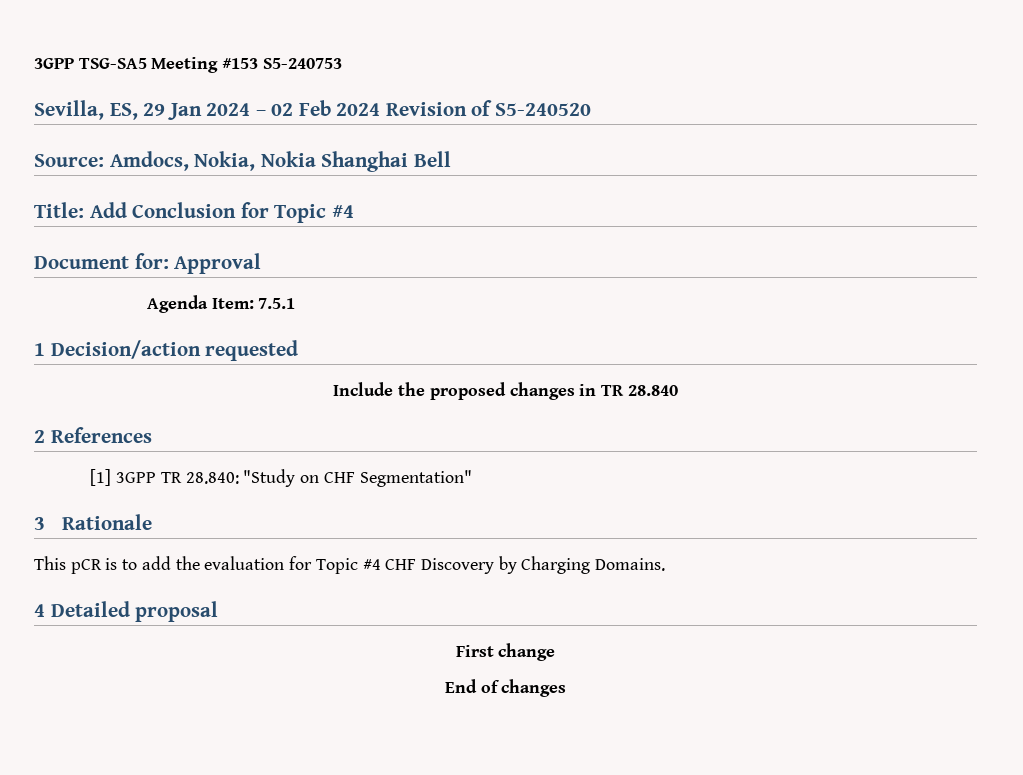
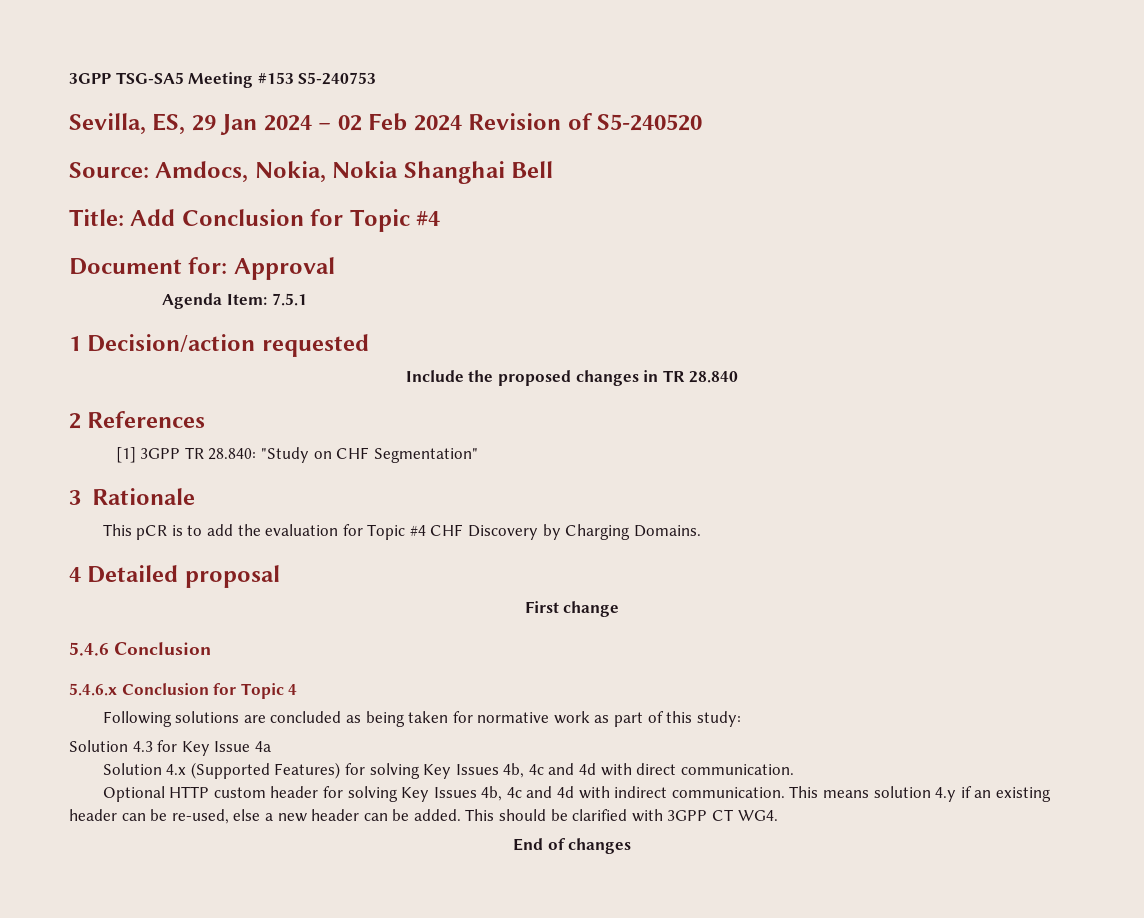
(556, 652) none -> [69,642,212,656] [69,683,298,699] [102,711,741,727] [69,740,271,756] [102,762,794,779] [102,786,1051,802] [69,809,778,824] // 5.4.6 Conclusion // 5.4.6.x Conclusion for Topic 4 // Following solutions are concluded as being taken for normative work as part of this study: // Solution 4.3 for Key Issue 4a // Solution 4.x (Supported Features) for solving Key Issues 4b, 4c and 4d with direct communication. // Optional HTTP custom header for solving Key Issues 4b, 4c and 4d with indirect communication. This means solution 4.y if an existing header can be re-used, else a new header can be added. This should be clarified with 3GPP CT WG4.

